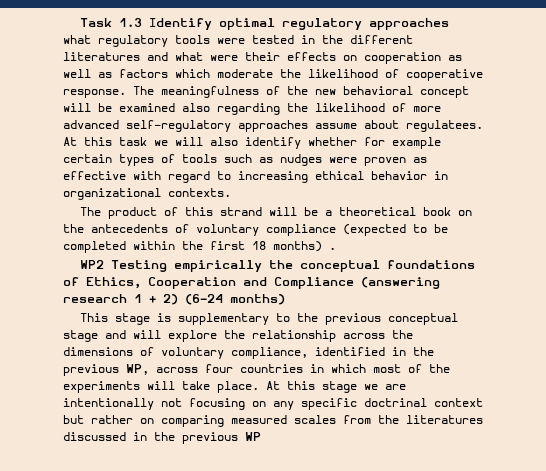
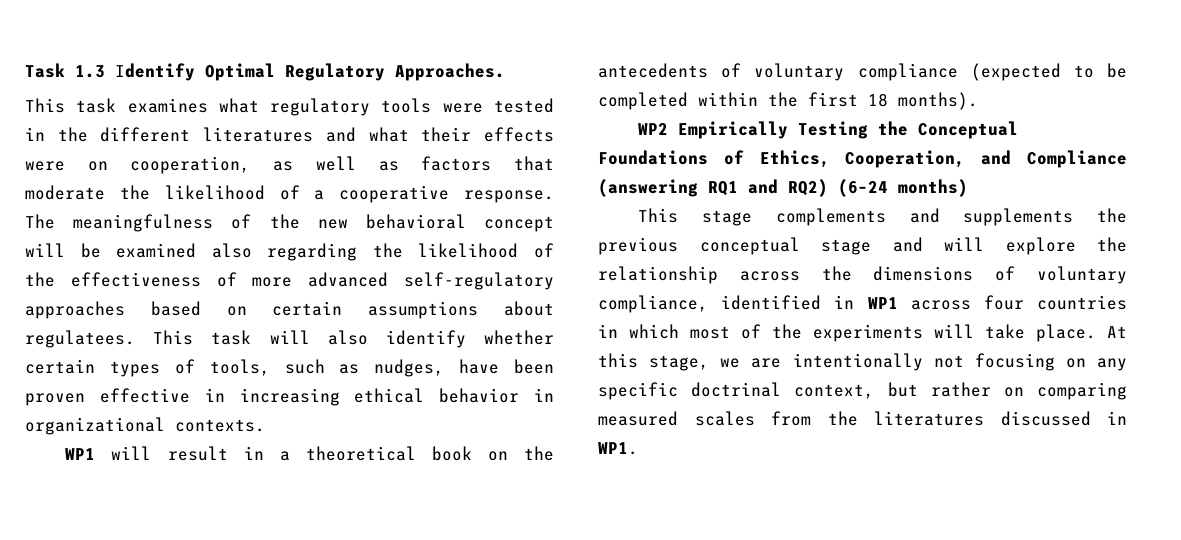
[219,18,450,30] optimal regulatory approaches -> [205,63,505,81] [25,98,208,113] Optimal Regulatory Approaches. // This task examines
[210,55,238,61] were -> (409, 134) none
[343,52,441,64] on cooperation -> [25,156,251,174] were on cooperation,
[175,69,210,78] which -> [514,156,554,171] that
(399, 73) none -> [314,190,325,200] a
(406, 107) none -> [25,272,237,287] the effectiveness of
[315,120,483,132] [63,137,168,146] assume about regulatees. At this task we -> [150,301,554,319] [25,330,252,348] based on certain assumptions about regulatees. This task
[364,137,441,149] for example -> (554, 337) none
[182,154,217,163] tools -> [209,359,270,376] tools,
[280,154,427,166] [63,171,231,183] nudges were proven as effective with regard to -> [374,359,554,377] [25,388,225,406] nudges, have been proven effective in
[80,207,319,219] The product of this strand will be -> [65,446,264,461] WP1 will result in
[273,241,336,252] months) . -> [898,92,978,110] months).
[111,260,476,272] Testing empirically the conceptual foundations -> [678,121,1019,139] [598,150,708,165] Empirically Testing the Conceptual Foundations
[148,277,236,289] Cooperation -> [845,150,966,168] Cooperation,
[63,294,178,305] research 1 + 2) -> [708,179,828,197] RQ1 and RQ2)
[157,313,291,325] is supplementary to -> [775,208,1074,226] complements and supplements
[413,347,434,356] [63,364,149,376] the previous WP, -> [867,297,898,309] WP1
[322,381,357,393] stage -> [649,355,710,371] stage,
[434,398,483,407] context -> [794,384,875,399] context,
[154,432,261,444] the previous WP -> [598,442,638,455] WP1.

